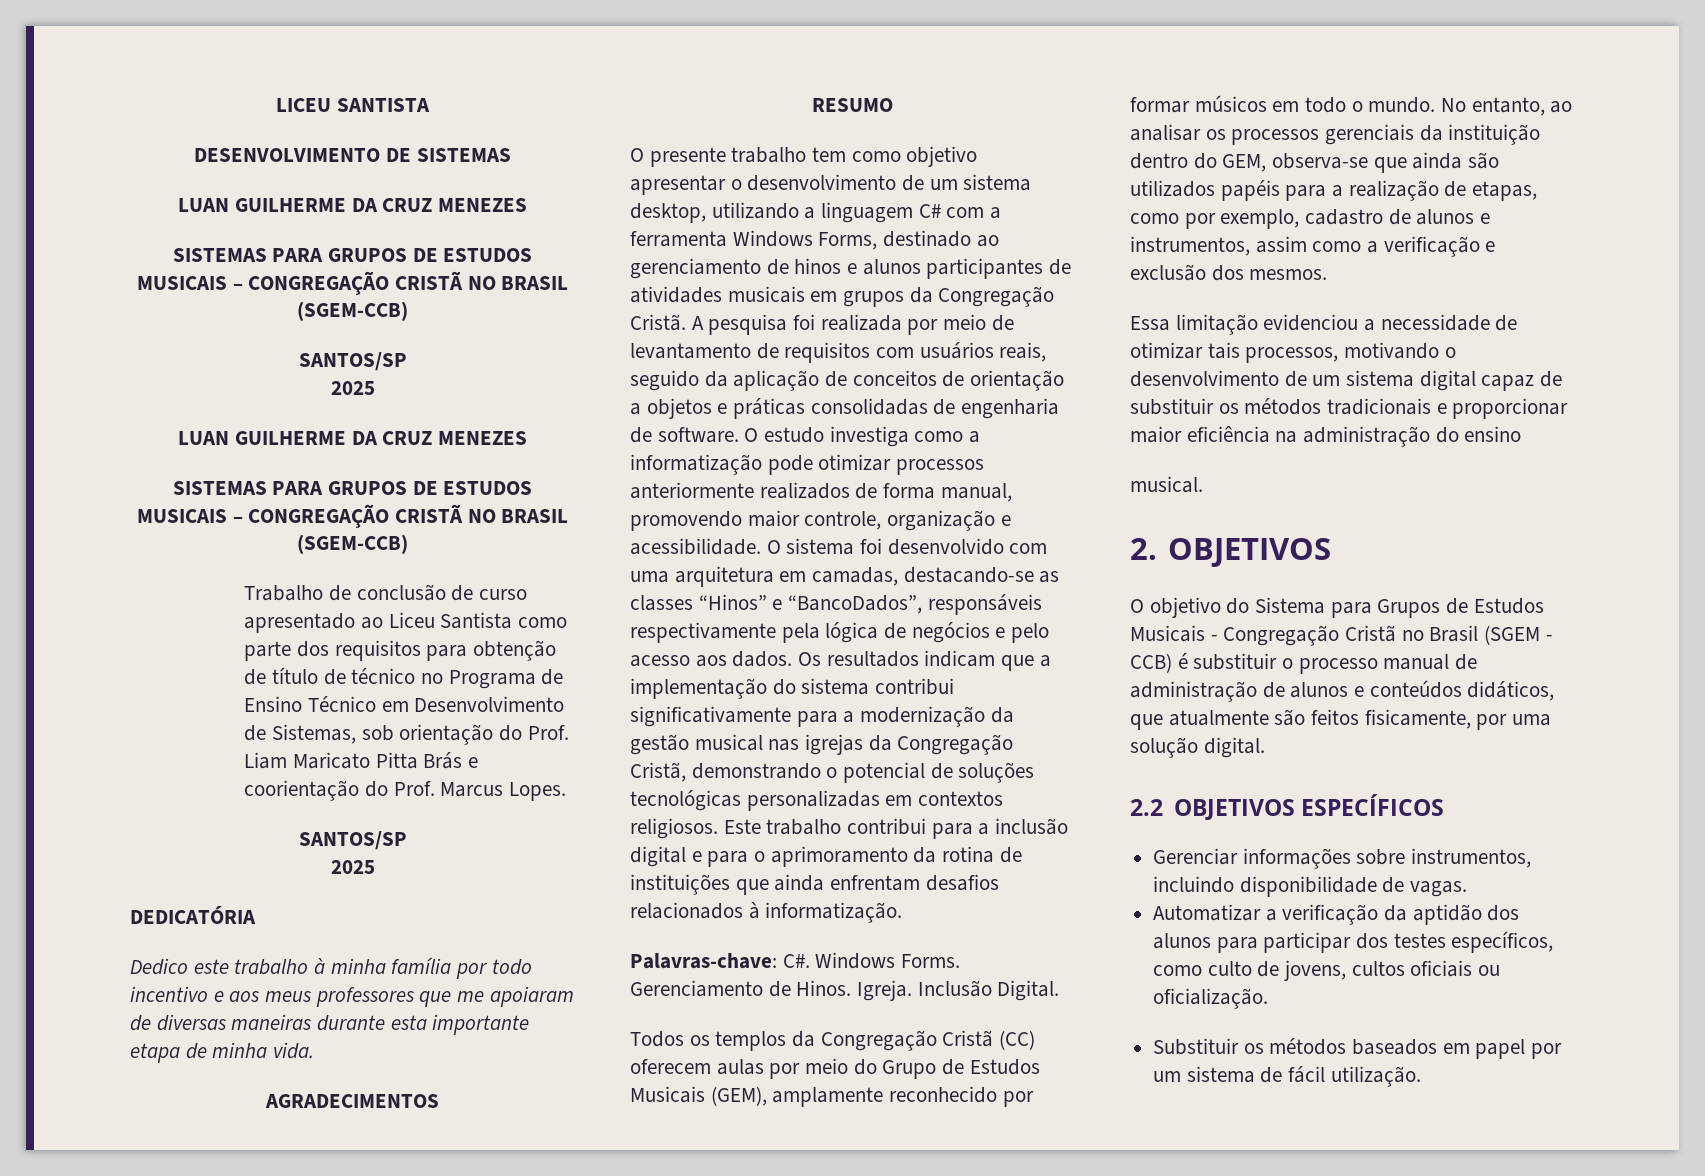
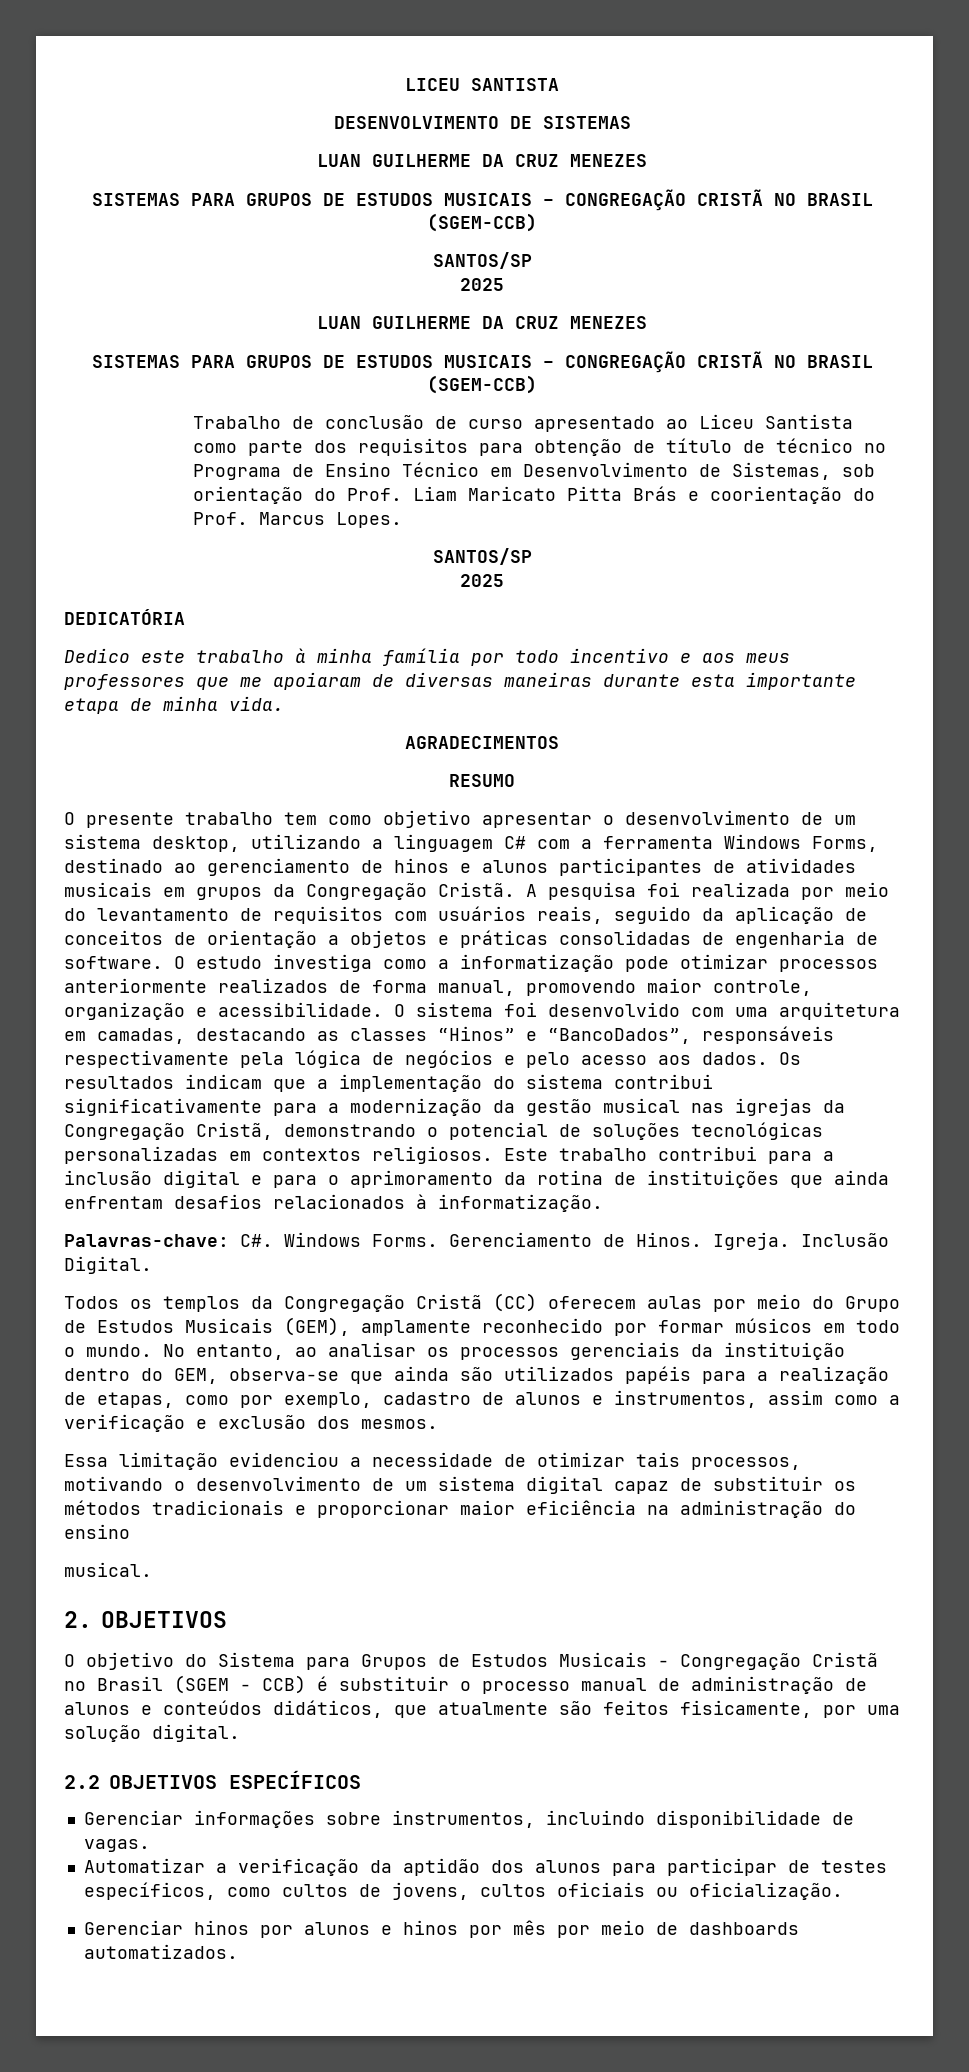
[991,315,1014,331] de -> [64,908,86,921] do
[903,567,1034,583] destacando-se -> [196,1028,306,1041] destacando
[1356,933,1389,949] dos -> [787,1860,810,1873] de
[1207,961,1252,976] culto -> [281,1884,348,1897] cultos
[1153,1038,1563,1059] [1153,1066,1421,1087] Substituir os métodos baseados em papel por um sistema de fácil utilização. -> [83,1920,799,1938] [83,1944,238,1959] Gerenciar hinos por alunos e hinos por mês por meio de dashboards automatizados.

